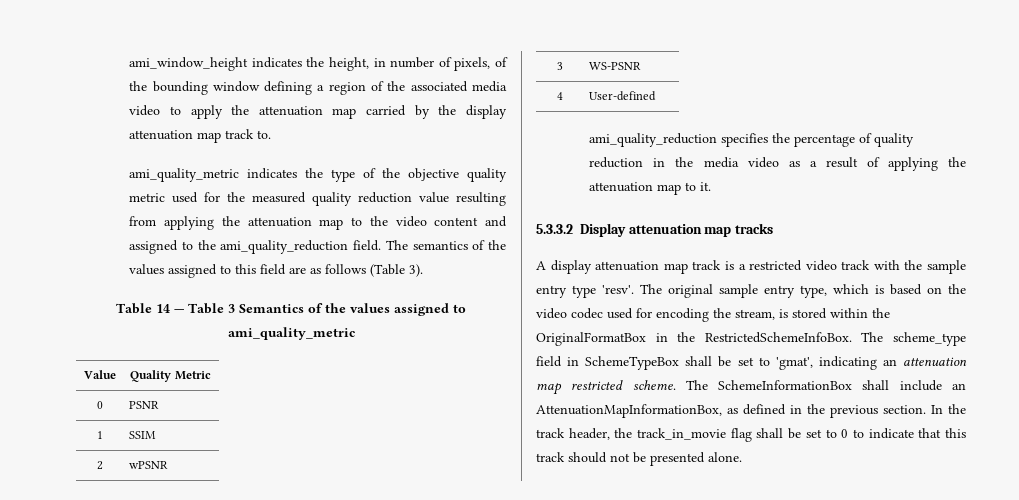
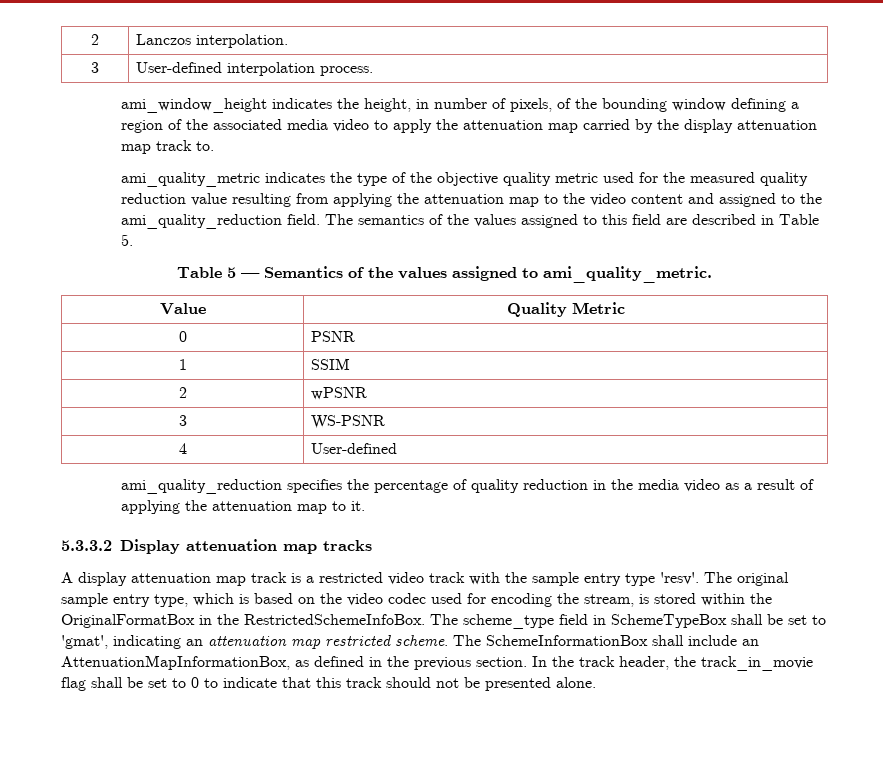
(129, 64) none -> [91,34,99,45] [135,34,288,48] [91,62,99,73] [135,62,373,76] 2 | Lanczos interpolation. // 3 | User-defined interpolation process. //
[310,264,424,277] [116,303,235,314] as follows (Table 3). // Table 14 — Table 3 -> [691,214,819,225] [120,234,133,246] [177,267,260,278] described in Table 5. // Table 5 —
[227,327,355,340] ami_quality_metric -> [543,266,712,283] ami_quality_metric.

